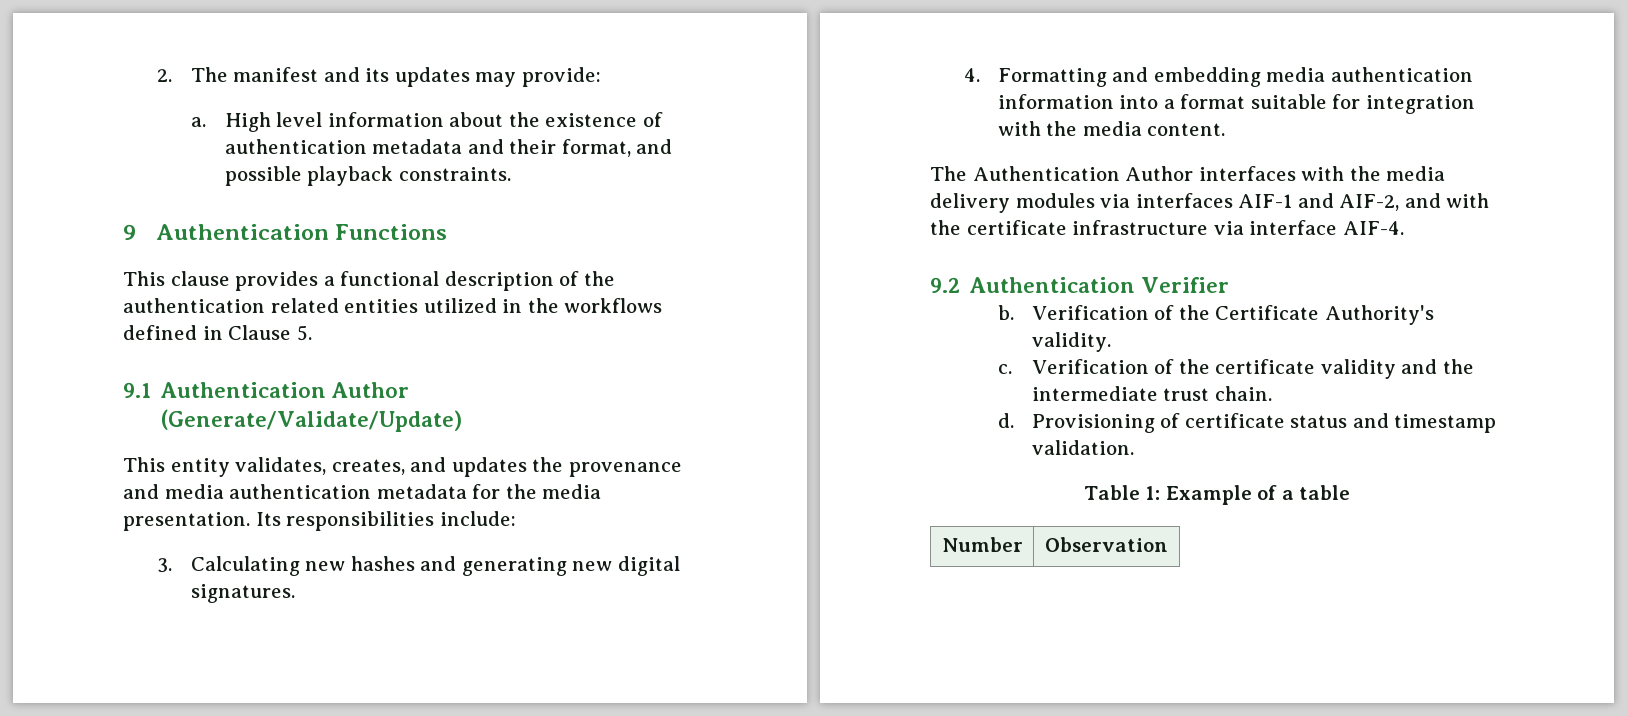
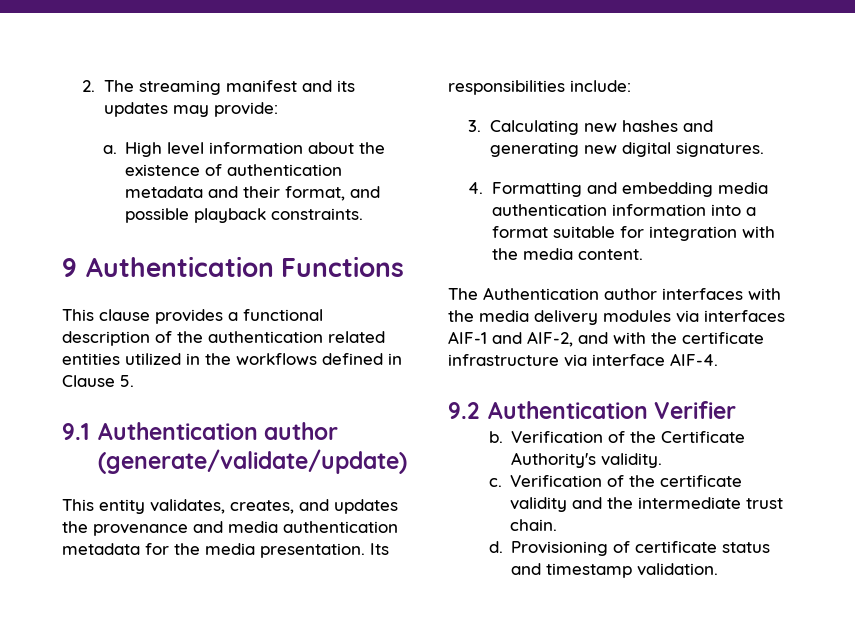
(228, 74) none -> [138,80,221,95] streaming
[331,382,410,398] [161,409,463,432] Author (Generate/Validate/Update) -> [263,422,338,440] [97,449,407,474] author (generate/validate/update)
[1125,166,1194,181] Author -> [604,288,657,300] author
[1083,485,1351,505] [941,537,1023,552] [1045,537,1168,552] // Table 1: Example of a table // Number | Observation -> (719, 569) none

